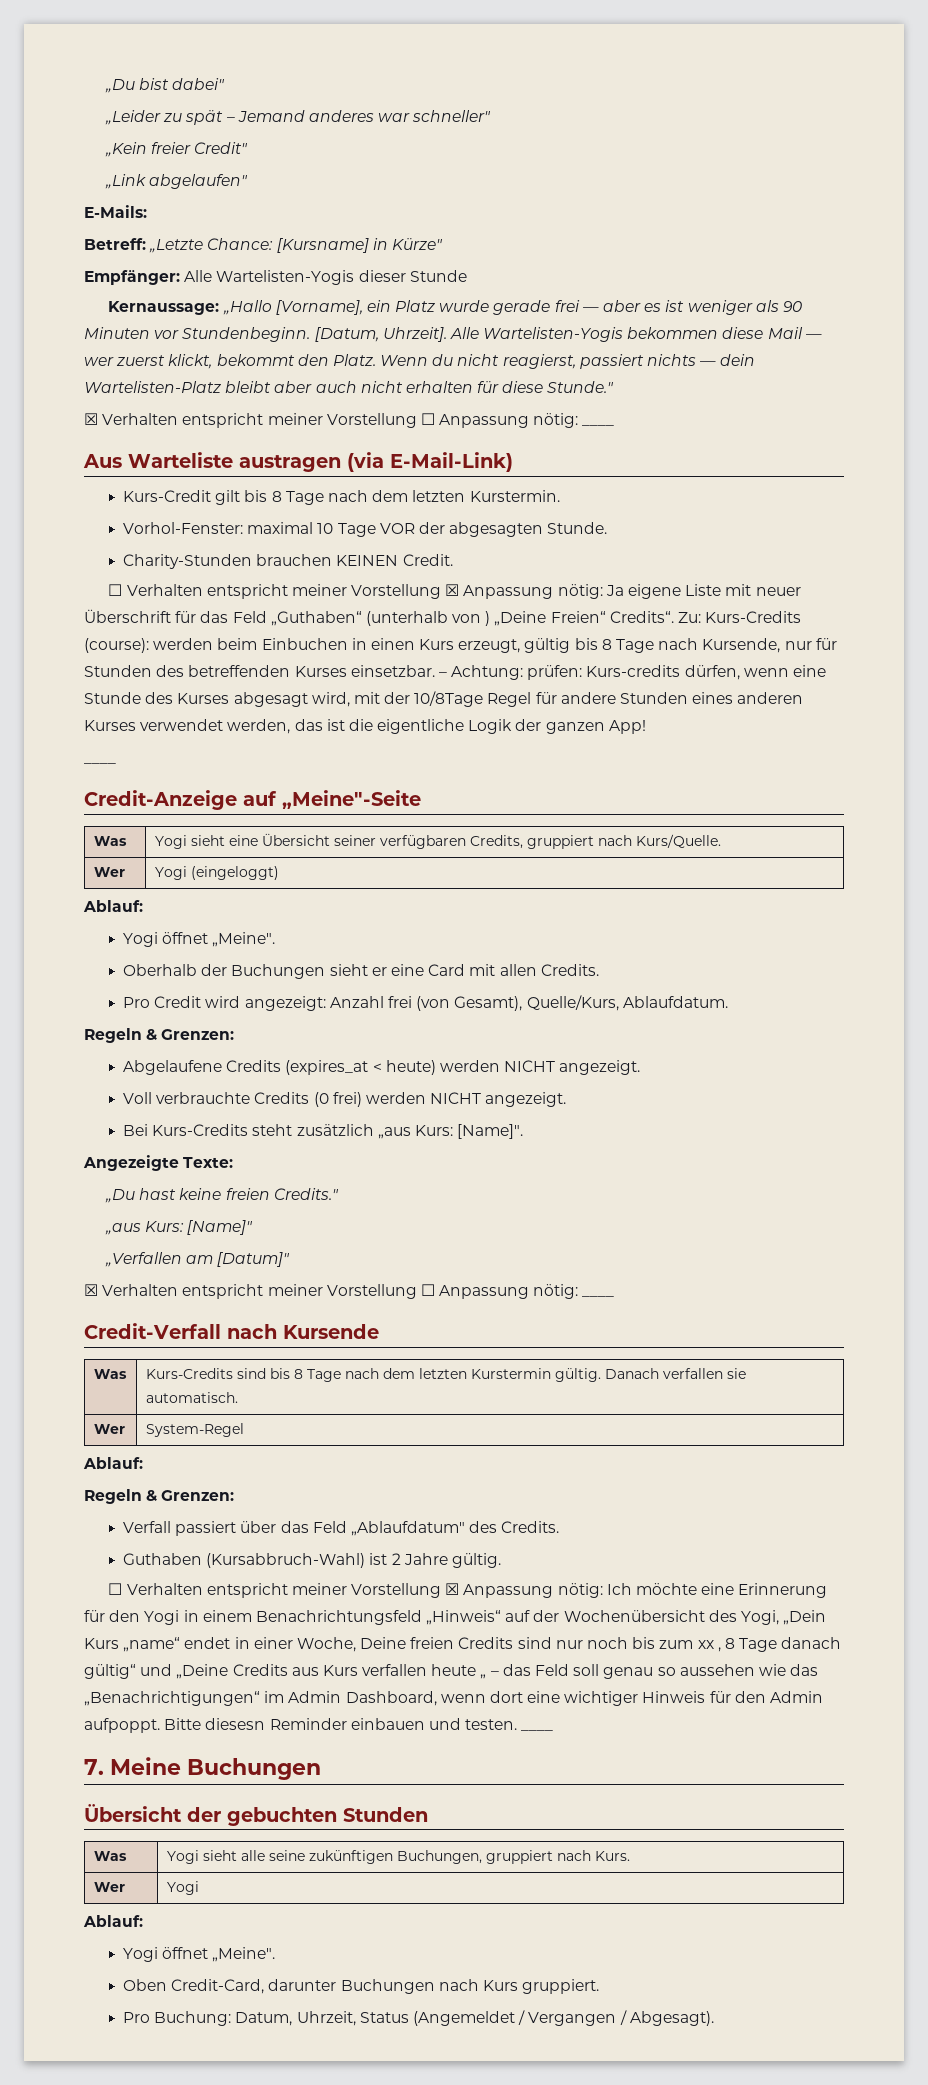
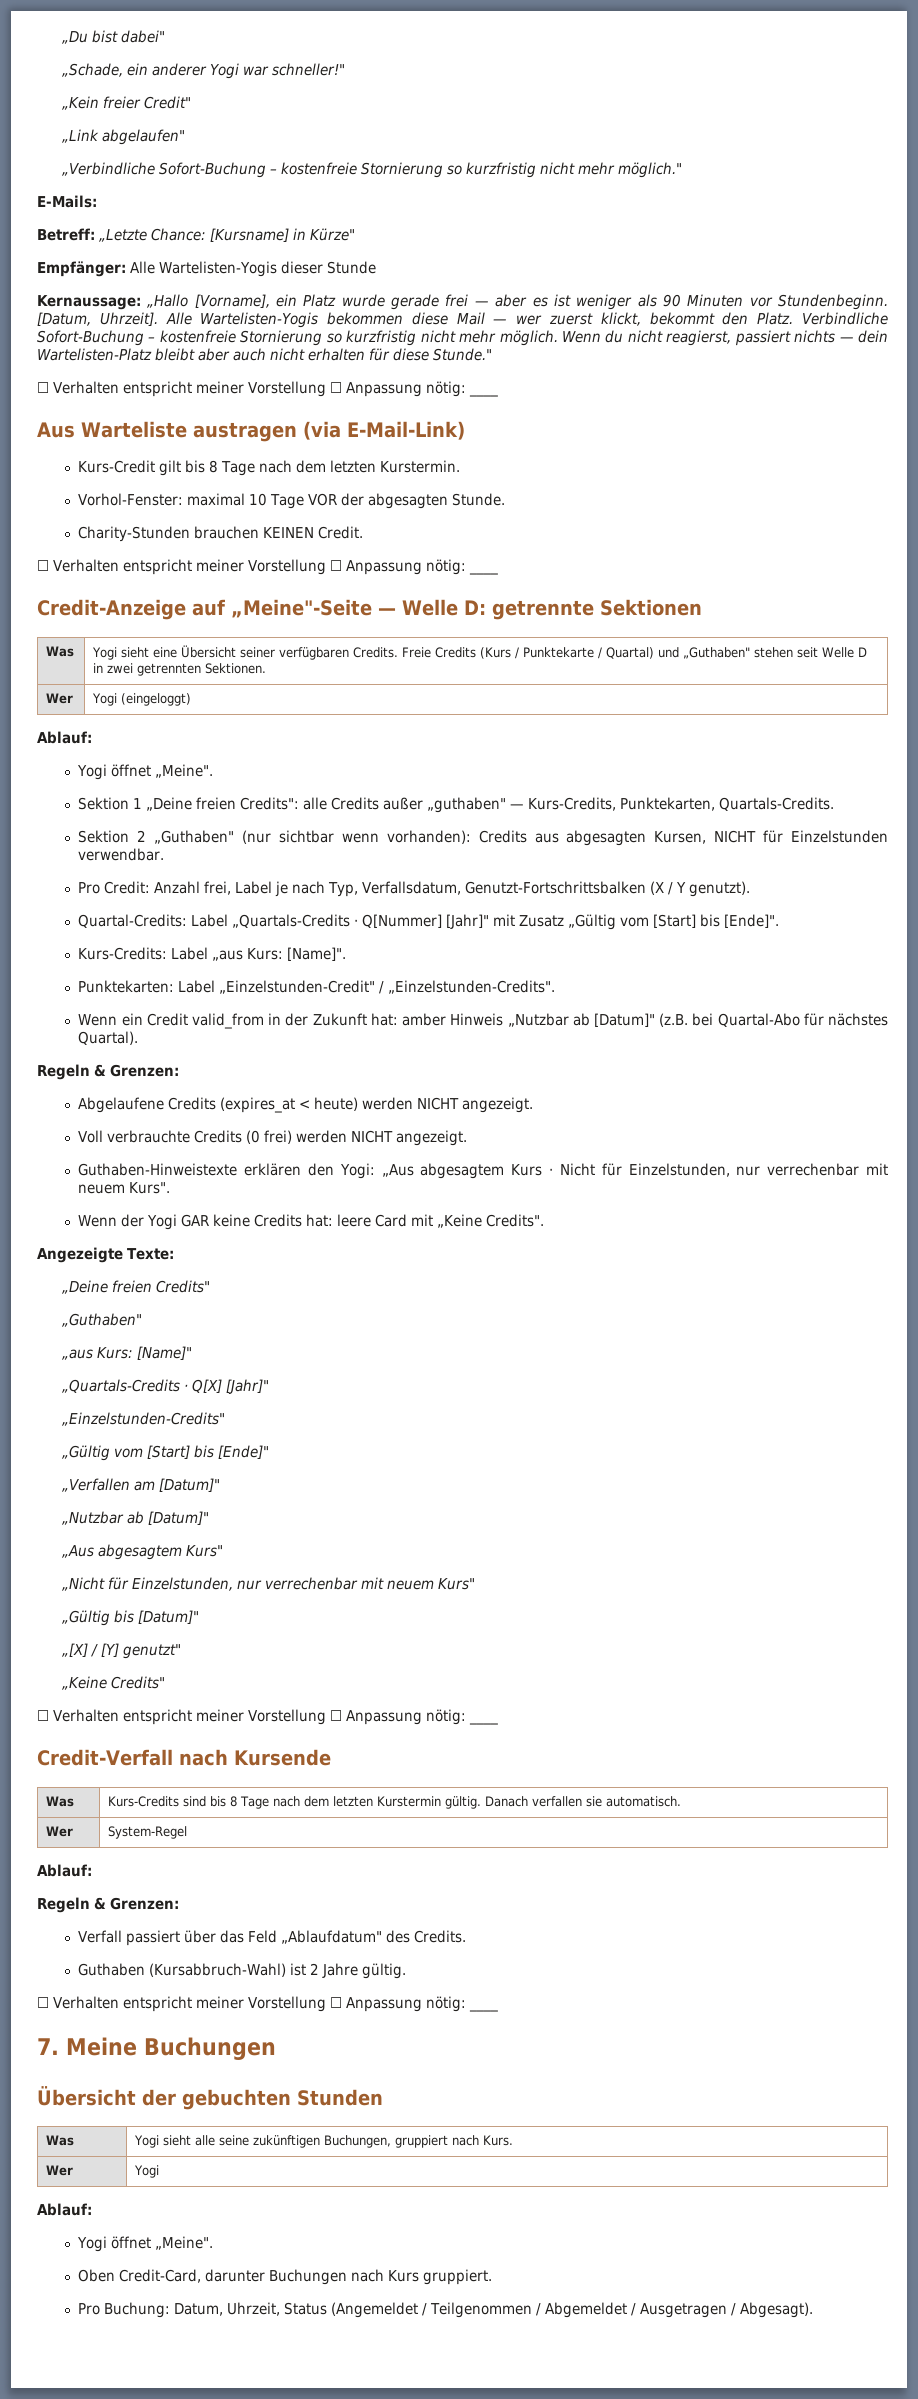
[105,110,492,125] „Leider zu spät – Jemand anderes war schneller" -> [62,63,346,79] „Schade, ein anderer Yogi war schneller!"
(249, 181) none -> [62,162,683,178] // „Verbindliche Sofort-Buchung – kostenfreie Stornierung so kurzfristig nicht mehr möglich."
(376, 360) none -> [802,312,889,325] [37,330,558,346] Verbindliche Sofort-Buchung – kostenfreie Stornierung so kurzfristig nicht mehr möglich.
[84,413,98,425] ☒ -> [37,382,49,393] ☐
[445,584,801,599] [84,609,802,626] [84,638,837,653] [84,665,827,680] [84,691,804,707] [84,719,646,734] ☒ Anpassung nötig: Ja eigene Liste mit neuer Überschrift für das Feld „Guthaben“ (unterhalb von ) „Deine Freien“ Credits“. Zu: Kurs-Credits (course): werden beim Einbuchen in einen Kurs erzeugt, gültig bis 8 Tage nach Kursende, nur für Stunden des betreffenden Kurses einsetzbar. – Achtung: prüfen: Kurs-credits dürfen, wenn eine Stunde des Kurses abgesagt wird, mit der 10/8Tage Regel für andere Stunden eines anderen Kurses verwendet werden, das ist die eigentliche Logik der ganzen App! // -> [329,559,466,575] ☐ Anpassung nötig:
(421, 799) none -> [378,599,702,620] — Welle D: getrennte Sektionen
[469,834,721,849] Credits, gruppiert nach Kurs/Quelle. -> [353,647,868,659] [93,663,267,676] Credits. Freie Credits (Kurs / Punktekarte / Quartal) und „Guthaben" stehen seit Welle D in zwei getrennten Sektionen.
[123,964,599,979] [123,995,728,1011] Oberhalb der Buchungen sieht er eine Card mit allen Credits. // Pro Credit wird angezeigt: Anzahl frei (von Gesamt), Quelle/Kurs, Ablaufdatum. -> [78,797,835,813] [78,830,888,846] [78,848,165,861] [78,881,751,897] [78,914,780,930] [78,947,347,961] [78,980,556,994] [78,1013,889,1029] [78,1031,139,1045] Sektion 1 „Deine freien Credits": alle Credits außer „guthaben" — Kurs-Credits, Punktekarten, Quartals-Credits. // Sektion 2 „Guthaben" (nur sichtbar wenn vorhanden): Credits aus abgesagten Kursen, NICHT für Einzelstunden verwendbar. // Pro Credit: Anzahl frei, Label je nach Typ, Verfallsdatum, Genutzt-Fortschrittsbalken (X / Y genutzt). // Quartal-Credits: Label „Quartals-Credits · Q[Nummer] [Jahr]" mit Zusatz „Gültig vom [Start] bis [Ende]". // Kurs-Credits: Label „aus Kurs: [Name]". // Punktekarten: Label „Einzelstunden-Credit" / „Einzelstunden-Credits". // Wenn ein Credit valid_from in der Zukunft hat: amber Hinweis „Nutzbar ab [Datum]" (z.B. bei Quartal-Abo für nächstes Quartal).
[123,1124,524,1139] [83,1155,234,1171] [105,1188,339,1203] [105,1220,254,1235] [105,1252,291,1267] [84,1284,98,1296] Bei Kurs-Credits steht zusätzlich „aus Kurs: [Name]". // Angezeigte Texte: // „Du hast keine freien Credits." // „aus Kurs: [Name]" // „Verfallen am [Datum]" // ☒ -> [78,1163,888,1179] [78,1182,171,1194] [78,1214,545,1230] [37,1247,174,1263] [62,1280,211,1294] [62,1313,143,1327] [62,1346,193,1360] [62,1379,270,1394] [62,1412,226,1426] [62,1445,270,1461] [62,1478,221,1492] [62,1511,210,1525] [62,1544,224,1560] [62,1577,476,1591] [62,1610,200,1626] [62,1643,182,1659] [62,1676,166,1690] [37,1710,49,1721] Guthaben-Hinweistexte erklären den Yogi: „Aus abgesagtem Kurs · Nicht für Einzelstunden, nur verrechenbar mit neuem Kurs". // Wenn der Yogi GAR keine Credits hat: leere Card mit „Keine Credits". // Angezeigte Texte: // „Deine freien Credits" // „Guthaben" // „aus Kurs: [Name]" // „Quartals-Credits · Q[X] [Jahr]" // „Einzelstunden-Credits" // „Gültig vom [Start] bis [Ende]" // „Verfallen am [Datum]" // „Nutzbar ab [Datum]" // „Aus abgesagtem Kurs" // „Nicht für Einzelstunden, nur verrechenbar mit neuem Kurs" // „Gültig bis [Datum]" // „[X] / [Y] genutzt" // „Keine Credits" // ☐
[445,1583,828,1598] [84,1610,827,1625] [84,1637,842,1652] [84,1664,819,1679] [84,1691,824,1706] [84,1718,518,1733] ☒ Anpassung nötig: Ich möchte eine Erinnerung für den Yogi in einem Benachrichtungsfeld „Hinweis“ auf der Wochenübersicht des Yogi, „Dein Kurs „name“ endet in einer Woche, Deine freien Credits sind nur noch bis zum xx , 8 Tage danach gültig“ und „Deine Credits aus Kurs verfallen heute „ – das Feld soll genau so aussehen wie das „Benachrichtigungen“ im Admin Dashboard, wenn dort eine wichtiger Hinweis für den Admin aufpoppt. Bitte diesesn Reminder einbauen und testen. -> [329,1996,466,2012] ☐ Anpassung nötig:
[528,2012,617,2026] Vergangen -> [430,2302,728,2318] Teilgenommen / Abgemeldet / Ausgetragen

